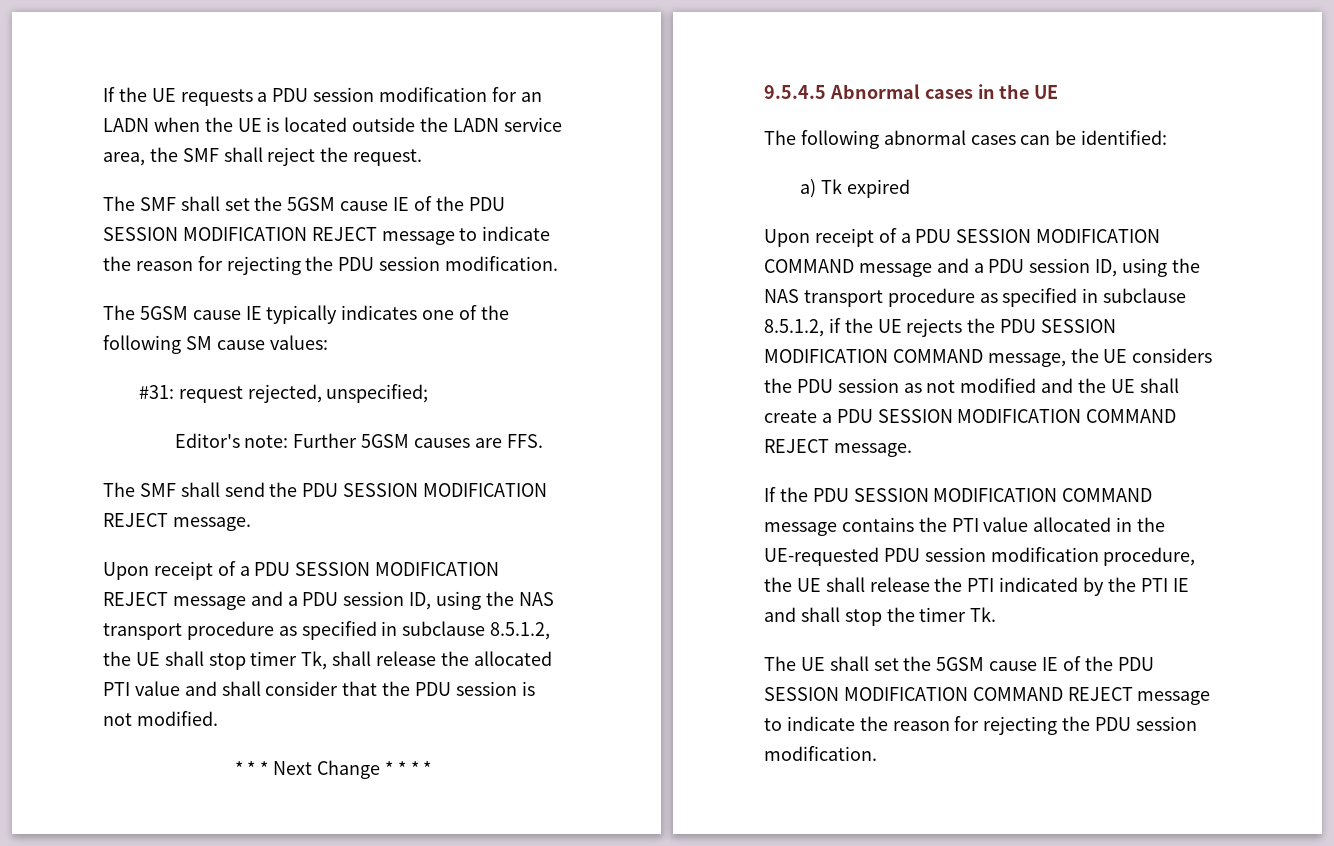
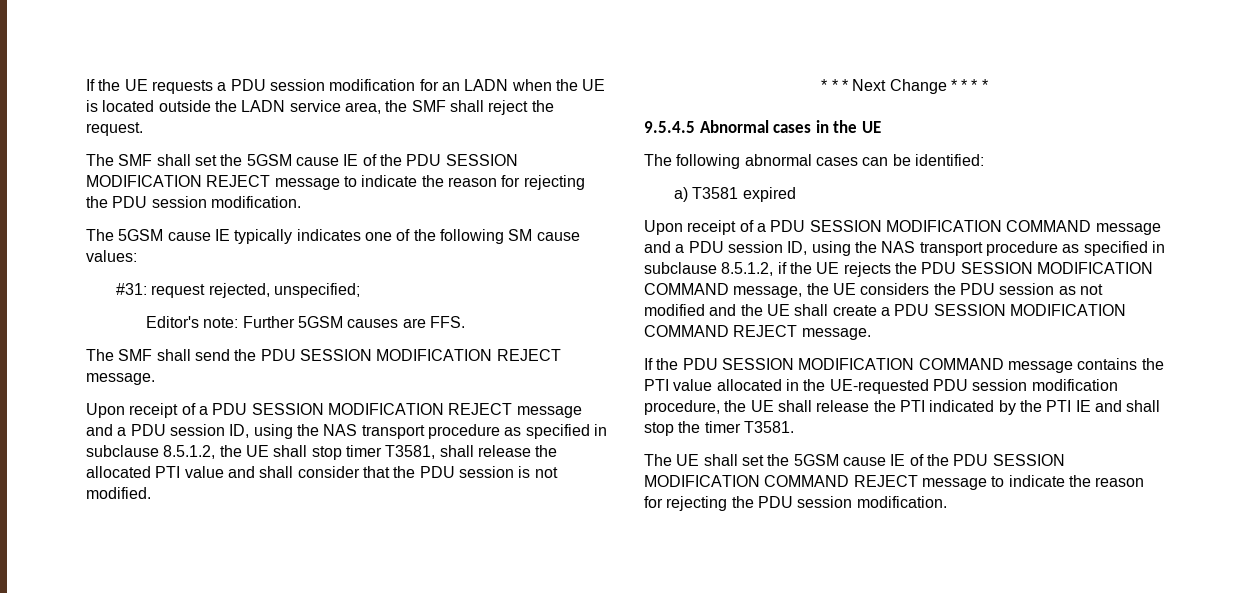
[301,651,328,670] Tk, -> [385,445,436,459] T3581,
[820,179,842,194] Tk -> [692,187,739,199] T3581
[970,607,997,622] Tk. -> [743,421,794,433] T3581.

